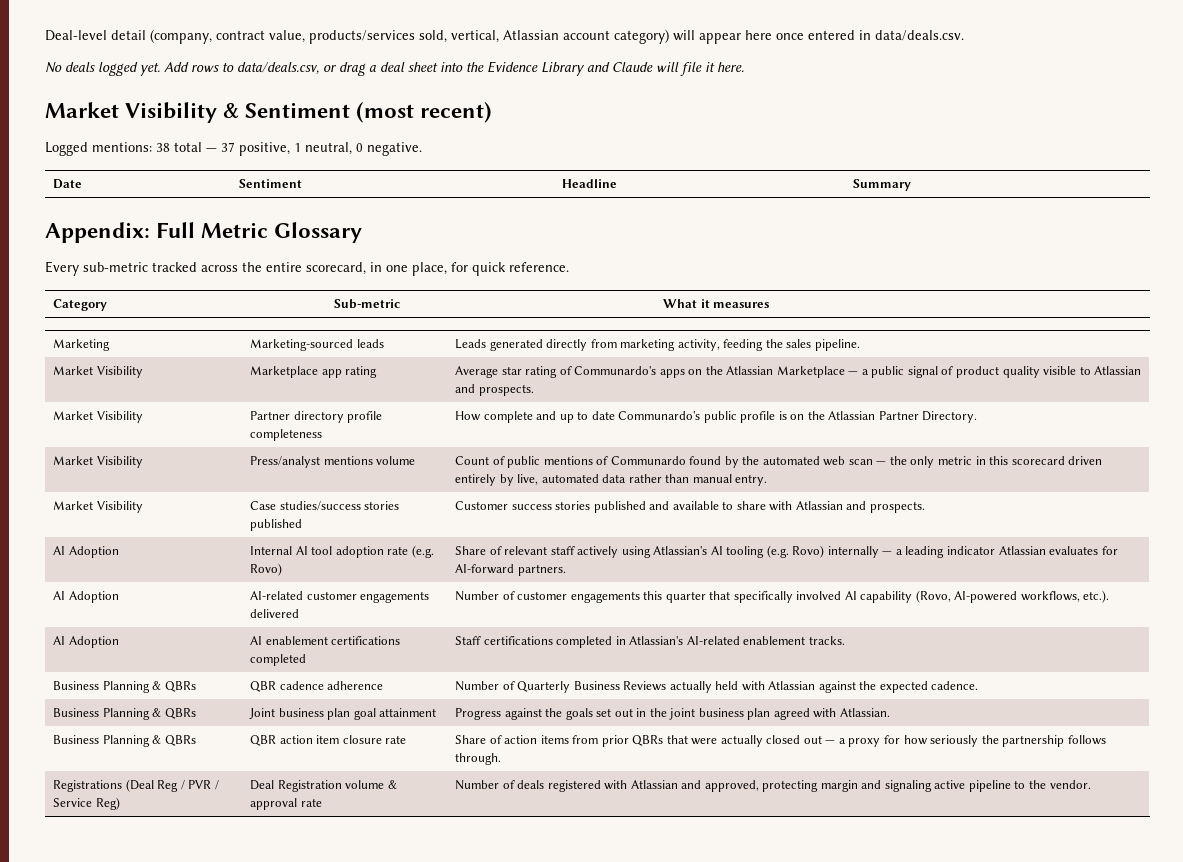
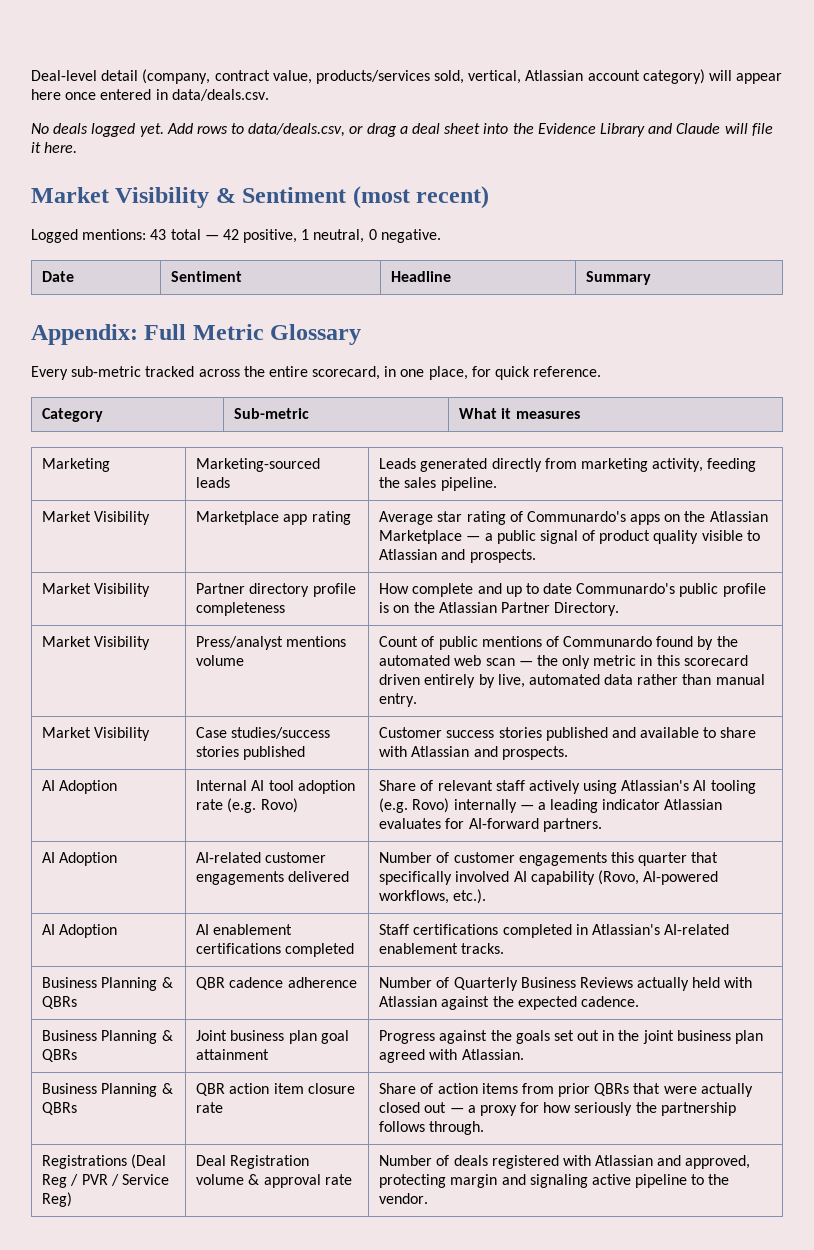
[156,143,170,152] 38 -> [150,229,167,240] 43
[221,142,235,152] 37 -> [222,229,239,240] 42

